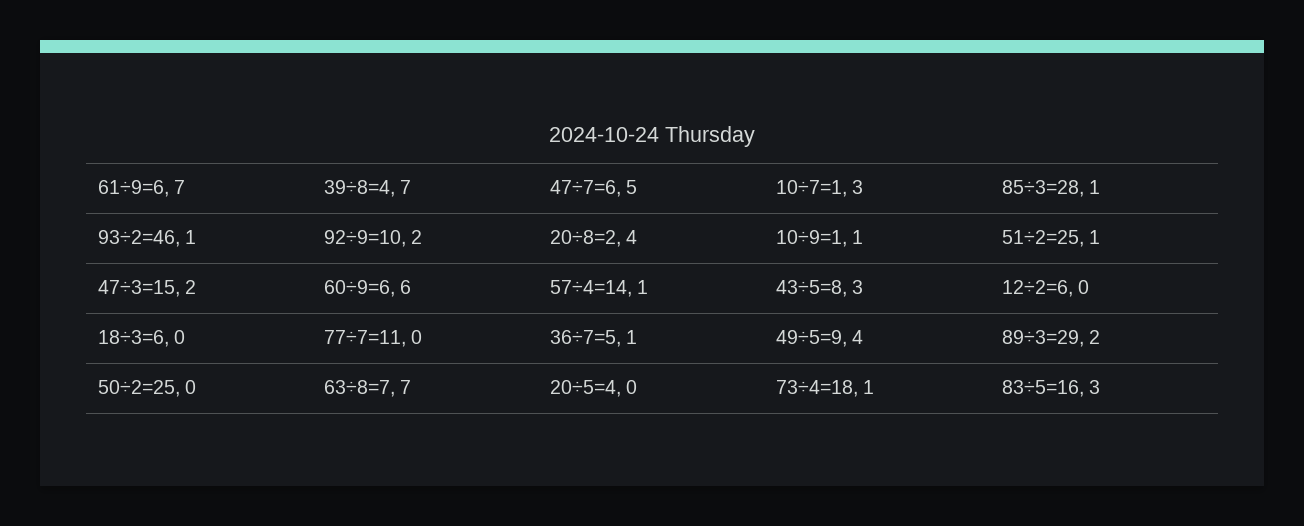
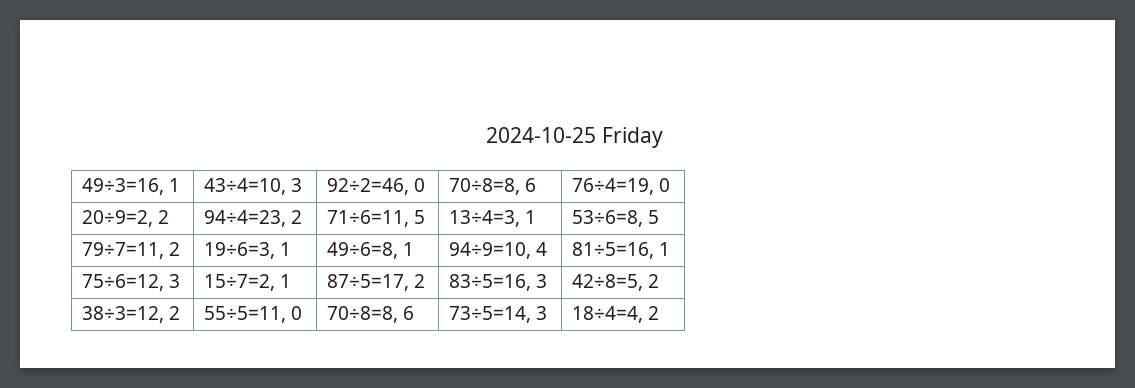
[549,126,755,147] [97,180,185,197] [323,180,411,197] [549,180,637,197] [775,180,863,197] [1001,180,1100,197] [97,230,196,247] [323,230,422,247] [549,230,637,247] [775,230,863,247] [1001,230,1100,247] [97,280,196,297] [323,280,411,297] [549,280,648,297] [775,280,863,297] [1001,280,1089,297] [97,330,185,347] [323,330,422,347] [549,330,637,347] [775,330,863,347] [1001,330,1100,347] [97,380,196,397] [323,380,411,397] [549,380,637,397] [775,380,874,397] [1001,380,1100,397] 2024-10-24 Thursday // 61÷9=6, 7 | 39÷8=4, 7 | 47÷7=6, 5 | 10÷7=1, 3 | 85÷3=28, 1 // 93÷2=46, 1 | 92÷9=10, 2 | 20÷8=2, 4 | 10÷9=1, 1 | 51÷2=25, 1 // 47÷3=15, 2 | 60÷9=6, 6 | 57÷4=14, 1 | 43÷5=8, 3 | 12÷2=6, 0 // 18÷3=6, 0 | 77÷7=11, 0 | 36÷7=5, 1 | 49÷5=9, 4 | 89÷3=29, 2 // 50÷2=25, 0 | 63÷8=7, 7 | 20÷5=4, 0 | 73÷4=18, 1 | 83÷5=16, 3 -> [486,127,663,148] [82,178,181,195] [204,178,303,195] [327,178,426,195] [449,178,537,195] [572,178,671,195] [82,210,170,227] [204,210,303,227] [327,210,426,227] [449,210,537,227] [572,210,660,227] [82,242,181,259] [204,242,292,259] [327,242,415,259] [449,242,548,259] [572,242,671,259] [82,274,181,291] [204,274,292,291] [327,274,426,291] [449,274,548,291] [572,274,660,291] [82,306,181,323] [204,306,303,323] [327,306,415,323] [449,306,548,323] [572,306,660,323] 2024-10-25 Friday // 49÷3=16, 1 | 43÷4=10, 3 | 92÷2=46, 0 | 70÷8=8, 6 | 76÷4=19, 0 // 20÷9=2, 2 | 94÷4=23, 2 | 71÷6=11, 5 | 13÷4=3, 1 | 53÷6=8, 5 // 79÷7=11, 2 | 19÷6=3, 1 | 49÷6=8, 1 | 94÷9=10, 4 | 81÷5=16, 1 // 75÷6=12, 3 | 15÷7=2, 1 | 87÷5=17, 2 | 83÷5=16, 3 | 42÷8=5, 2 // 38÷3=12, 2 | 55÷5=11, 0 | 70÷8=8, 6 | 73÷5=14, 3 | 18÷4=4, 2

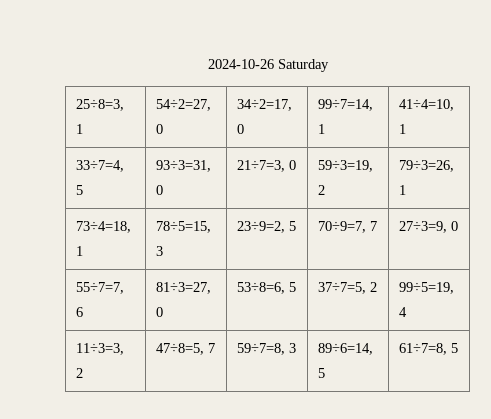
[486,127,663,148] [82,178,181,195] [204,178,303,195] [327,178,426,195] [449,178,537,195] [572,178,671,195] [82,210,170,227] [204,210,303,227] [327,210,426,227] [449,210,537,227] [572,210,660,227] [82,242,181,259] [204,242,292,259] [327,242,415,259] [449,242,548,259] [572,242,671,259] [82,274,181,291] [204,274,292,291] [327,274,426,291] [449,274,548,291] [572,274,660,291] [82,306,181,323] [204,306,303,323] [327,306,415,323] [449,306,548,323] [572,306,660,323] 2024-10-25 Friday // 49÷3=16, 1 | 43÷4=10, 3 | 92÷2=46, 0 | 70÷8=8, 6 | 76÷4=19, 0 // 20÷9=2, 2 | 94÷4=23, 2 | 71÷6=11, 5 | 13÷4=3, 1 | 53÷6=8, 5 // 79÷7=11, 2 | 19÷6=3, 1 | 49÷6=8, 1 | 94÷9=10, 4 | 81÷5=16, 1 // 75÷6=12, 3 | 15÷7=2, 1 | 87÷5=17, 2 | 83÷5=16, 3 | 42÷8=5, 2 // 38÷3=12, 2 | 55÷5=11, 0 | 70÷8=8, 6 | 73÷5=14, 3 | 18÷4=4, 2 -> [207,59,329,72] [76,99,125,111] [76,124,84,134] [156,99,212,111] [156,124,164,134] [237,99,293,111] [237,124,245,134] [318,99,374,111] [318,124,326,134] [399,99,455,111] [399,124,407,134] [76,160,125,172] [76,185,84,195] [156,160,212,172] [156,185,164,195] [237,160,297,172] [318,160,374,172] [318,185,326,195] [399,160,455,172] [399,185,407,195] [76,221,132,233] [76,246,84,256] [156,221,212,233] [156,246,164,256] [237,221,297,233] [318,221,378,233] [399,221,459,233] [76,282,125,294] [76,307,84,317] [156,282,212,294] [156,307,164,317] [237,282,297,294] [318,282,378,294] [399,282,455,294] [399,307,408,317] [76,343,125,355] [76,368,84,378] [156,343,216,355] [237,343,297,355] [318,343,374,355] [318,368,326,378] [399,343,459,355] 2024-10-26 Saturday // 25÷8=3, 1 | 54÷2=27, 0 | 34÷2=17, 0 | 99÷7=14, 1 | 41÷4=10, 1 // 33÷7=4, 5 | 93÷3=31, 0 | 21÷7=3, 0 | 59÷3=19, 2 | 79÷3=26, 1 // 73÷4=18, 1 | 78÷5=15, 3 | 23÷9=2, 5 | 70÷9=7, 7 | 27÷3=9, 0 // 55÷7=7, 6 | 81÷3=27, 0 | 53÷8=6, 5 | 37÷7=5, 2 | 99÷5=19, 4 // 11÷3=3, 2 | 47÷8=5, 7 | 59÷7=8, 3 | 89÷6=14, 5 | 61÷7=8, 5

